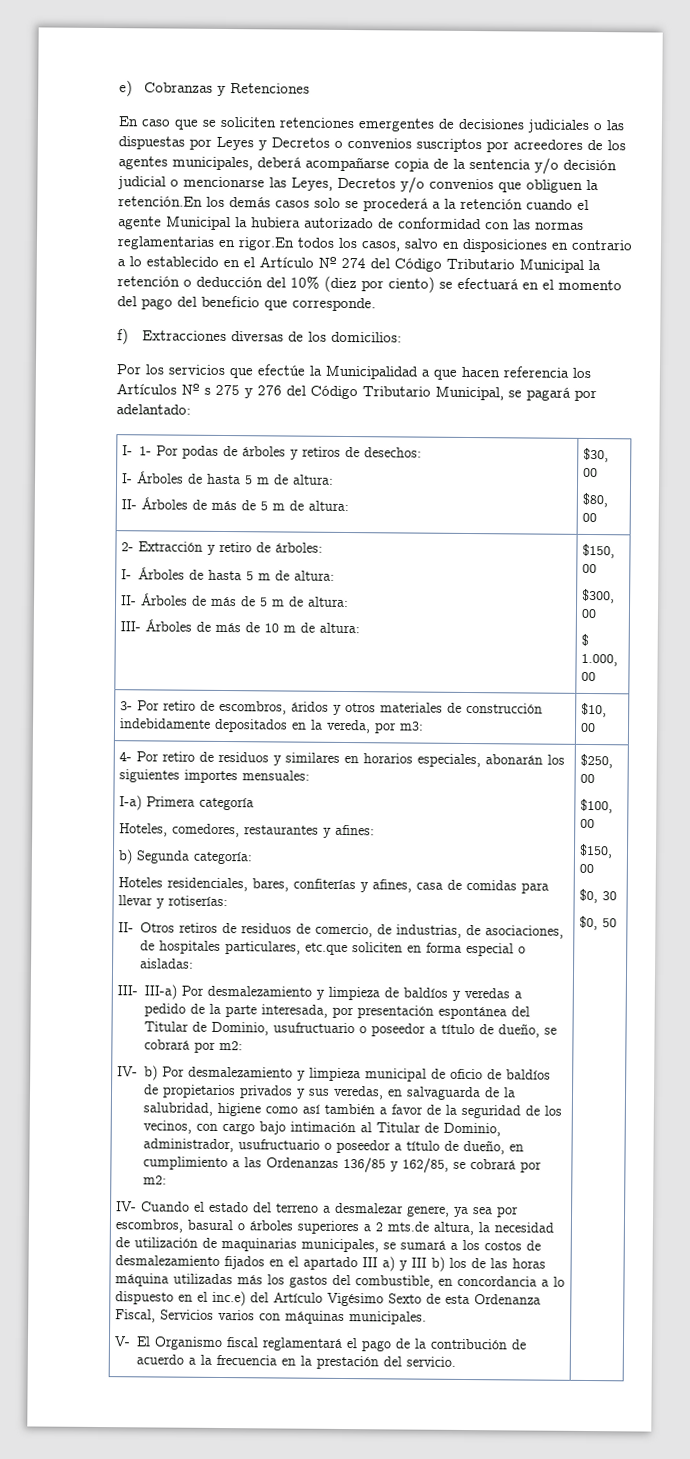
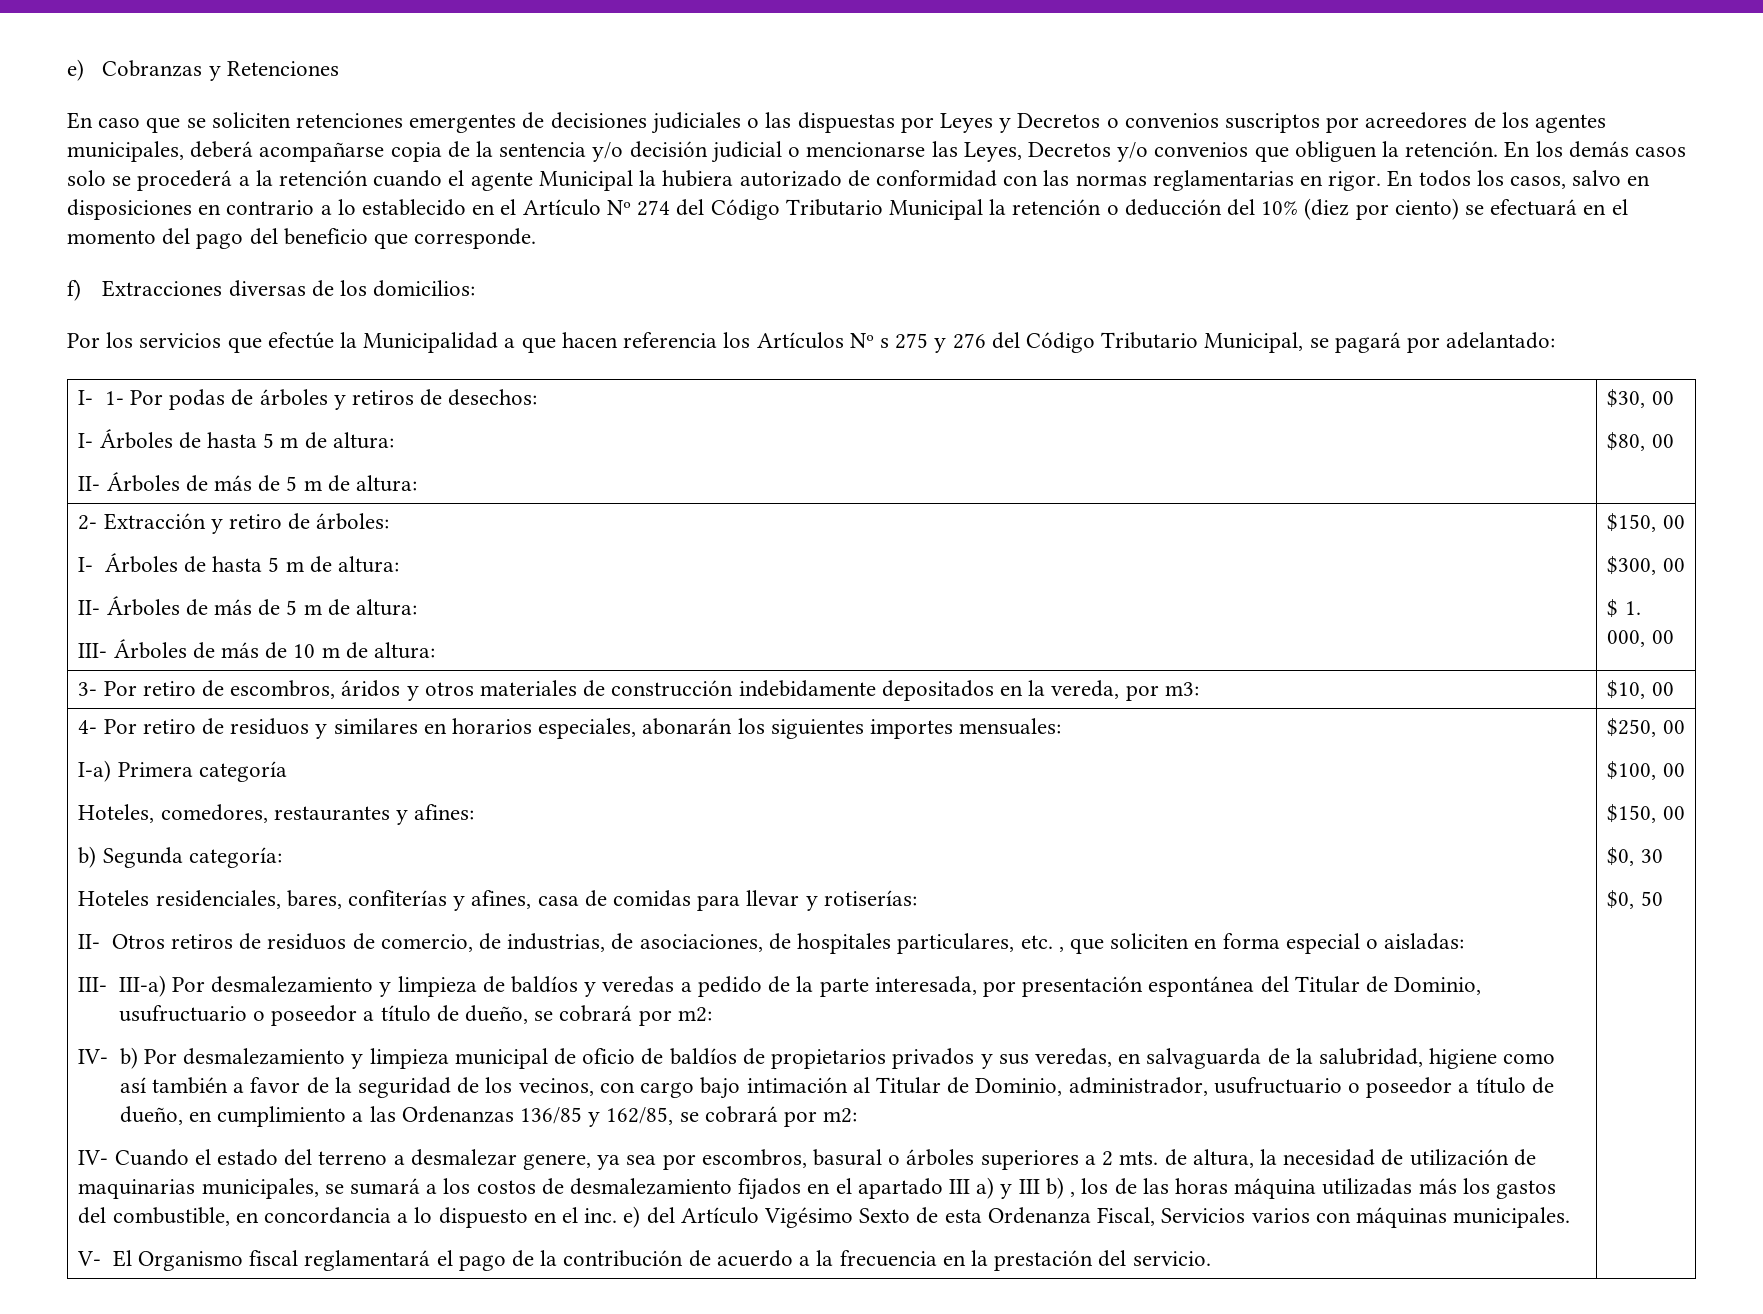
[118,196,203,207] retención.En -> [1405,141,1531,158] retención. En
[238,237,295,251] rigor.En -> [1328,170,1414,191] rigor. En
[581,653,619,667] 1.000, -> [1624,601,1641,615] [1607,630,1646,647] 1. 000,
[305,942,349,956] etc.que -> [1020,935,1104,954] etc. , que
[387,1221,430,1232] mts.de -> [1119,1149,1187,1166] mts. de
(446, 1264) none -> [1070,1191,1076,1197] ,
[212,1290,247,1307] inc.e) -> [584,1206,641,1228] inc. e)

